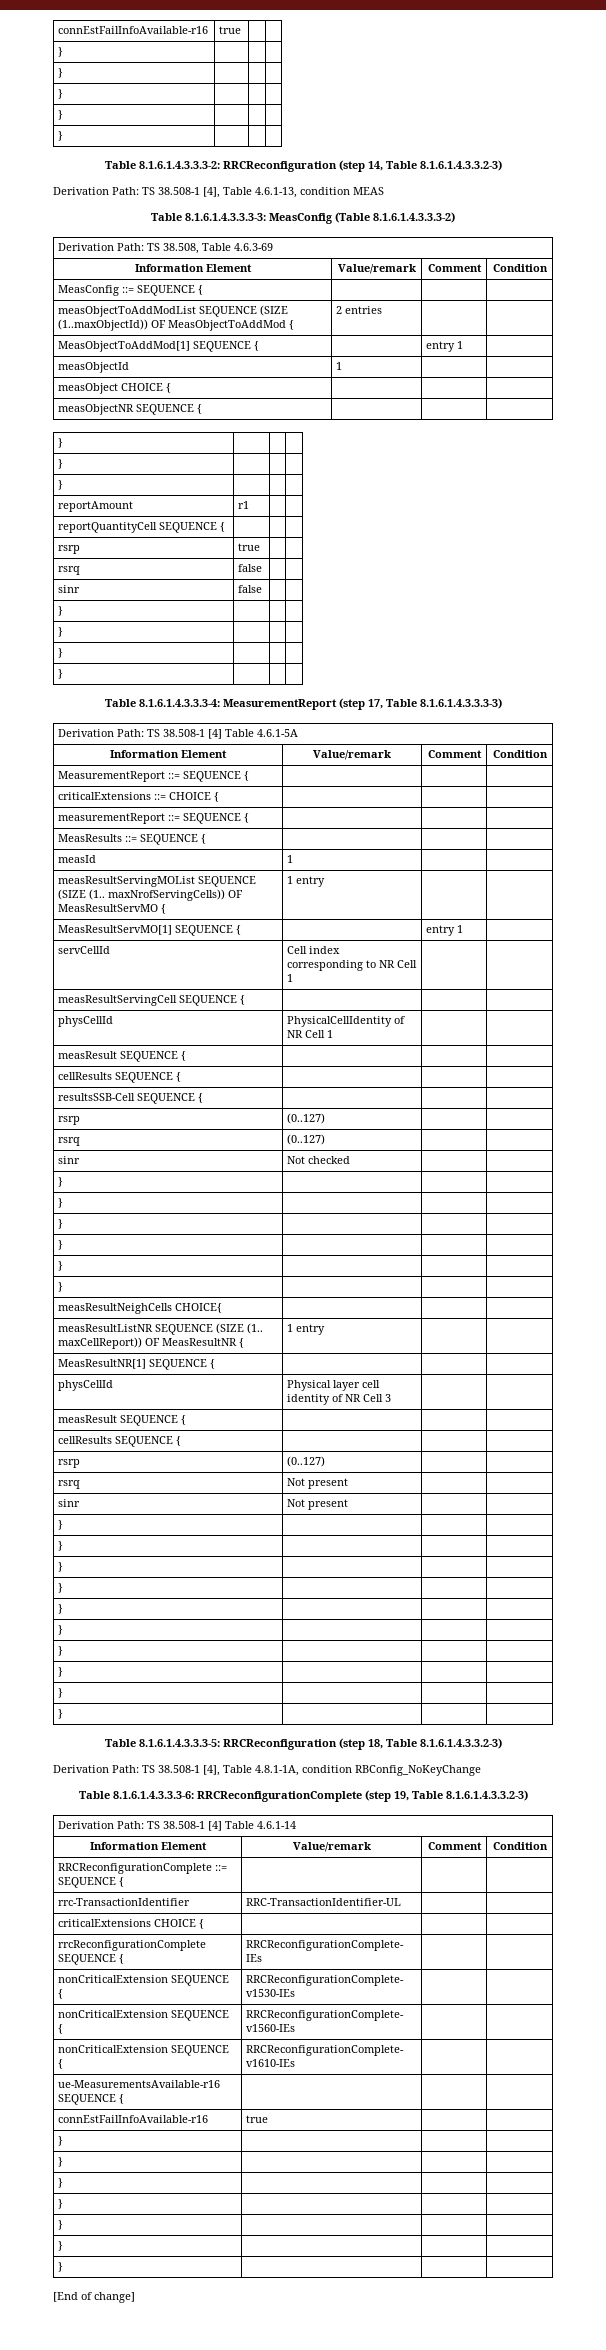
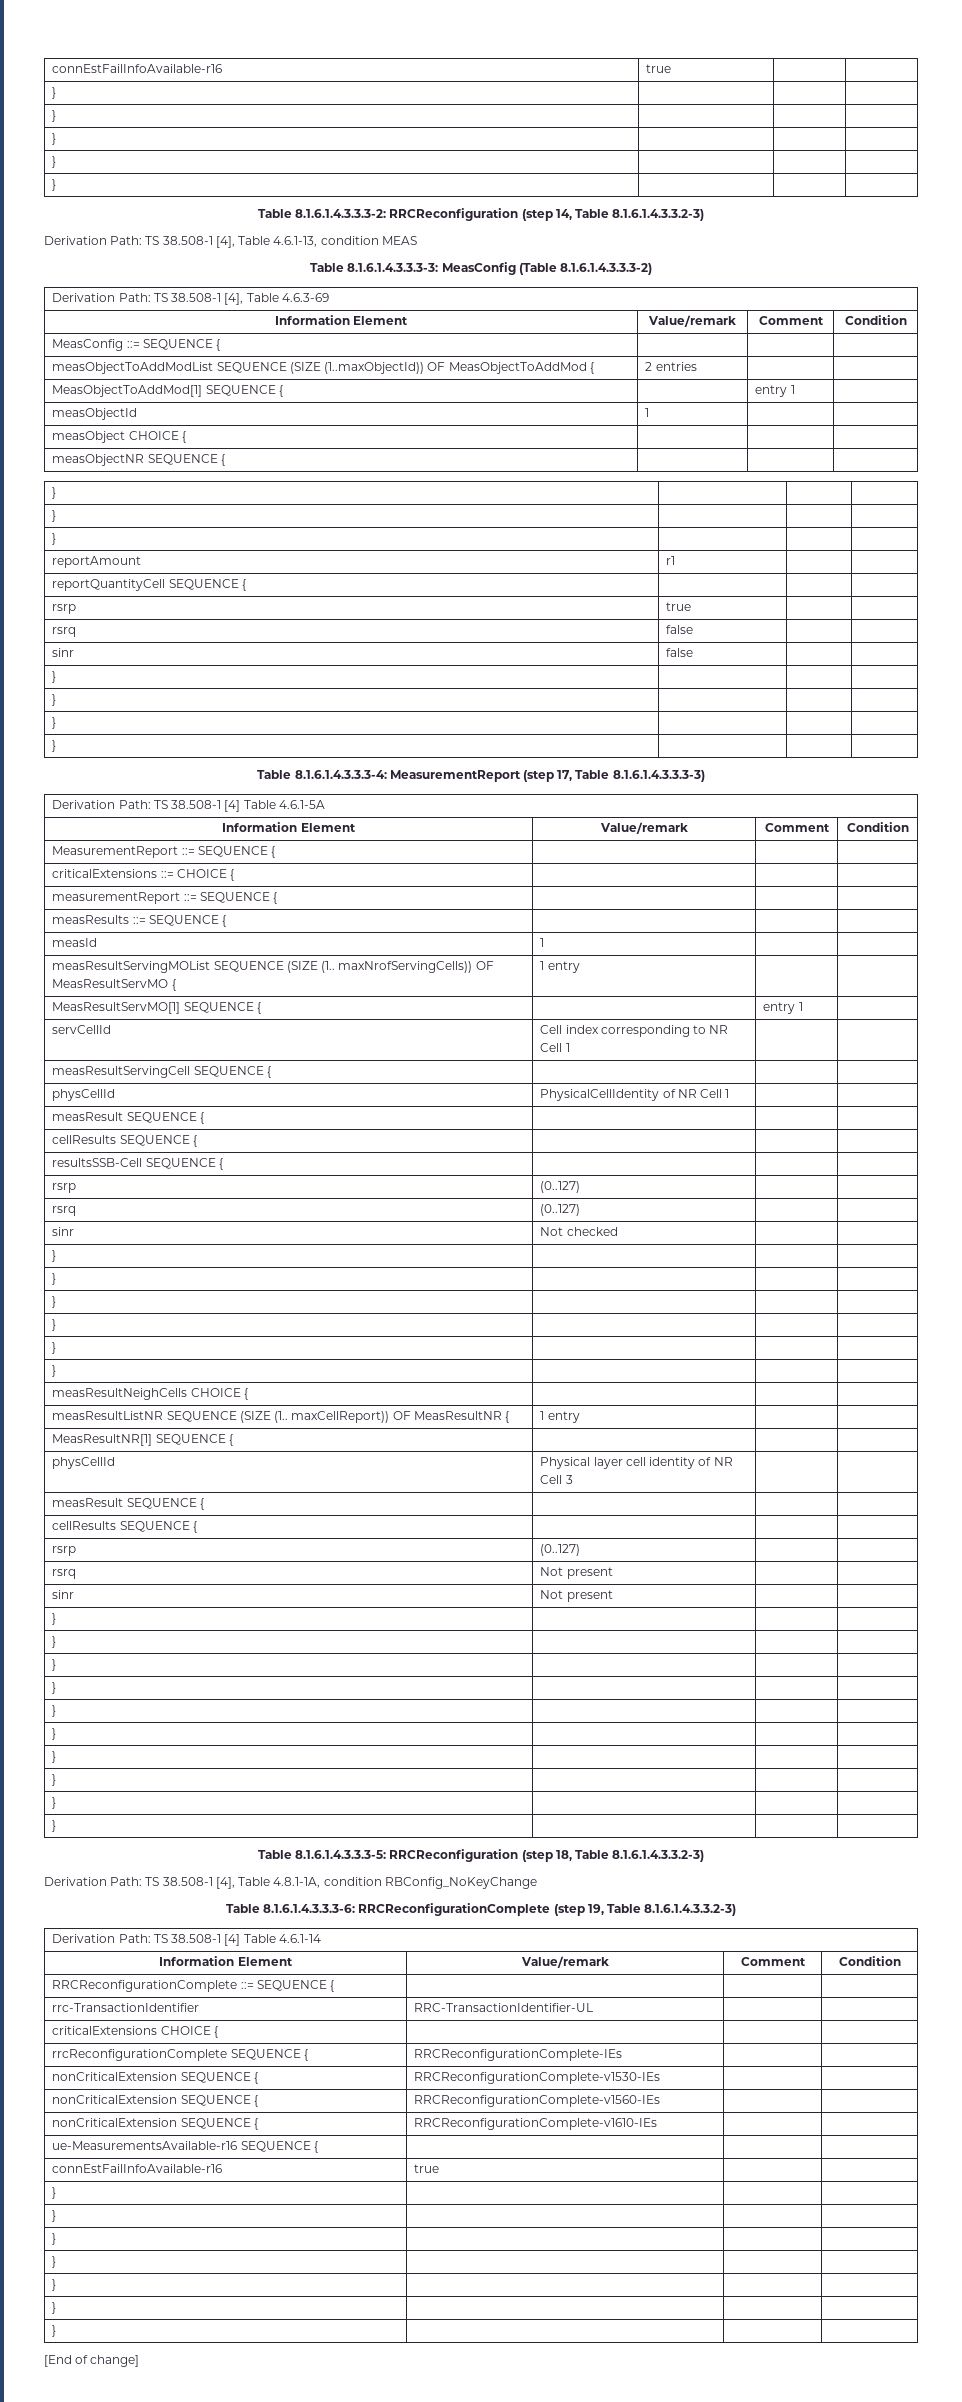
[163,243,200,254] 38.508, -> [171,293,244,305] 38.508-1 [4],
[58,834,123,842] MeasResults -> [52,915,130,924] measResults
[175,1303,223,1313] CHOICE{ -> [190,1388,248,1400] CHOICE {

